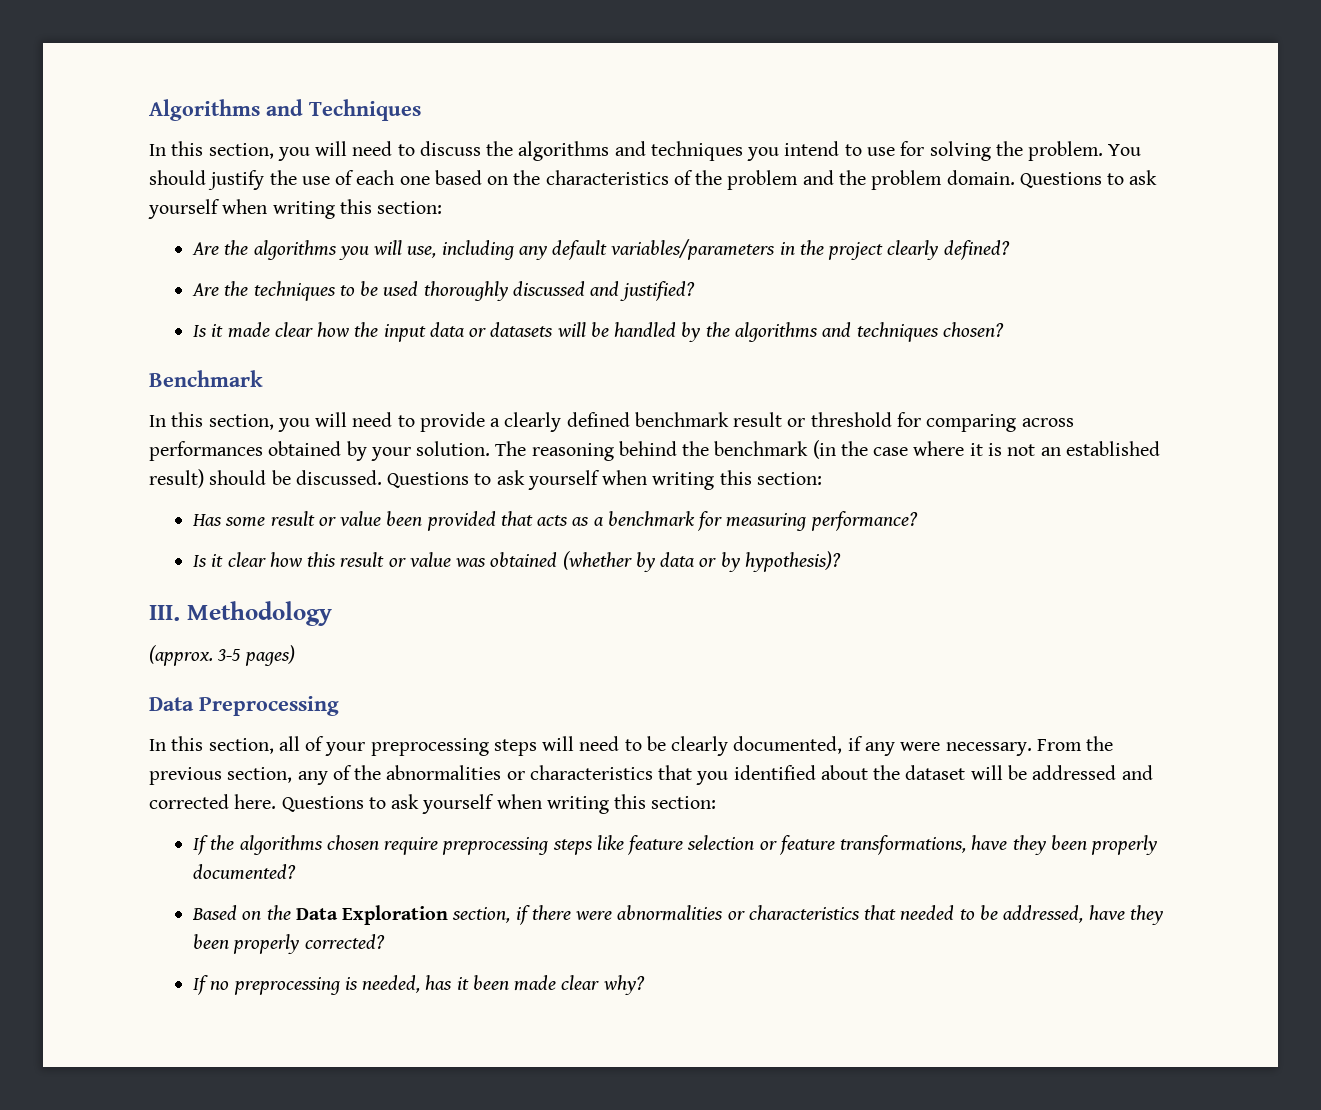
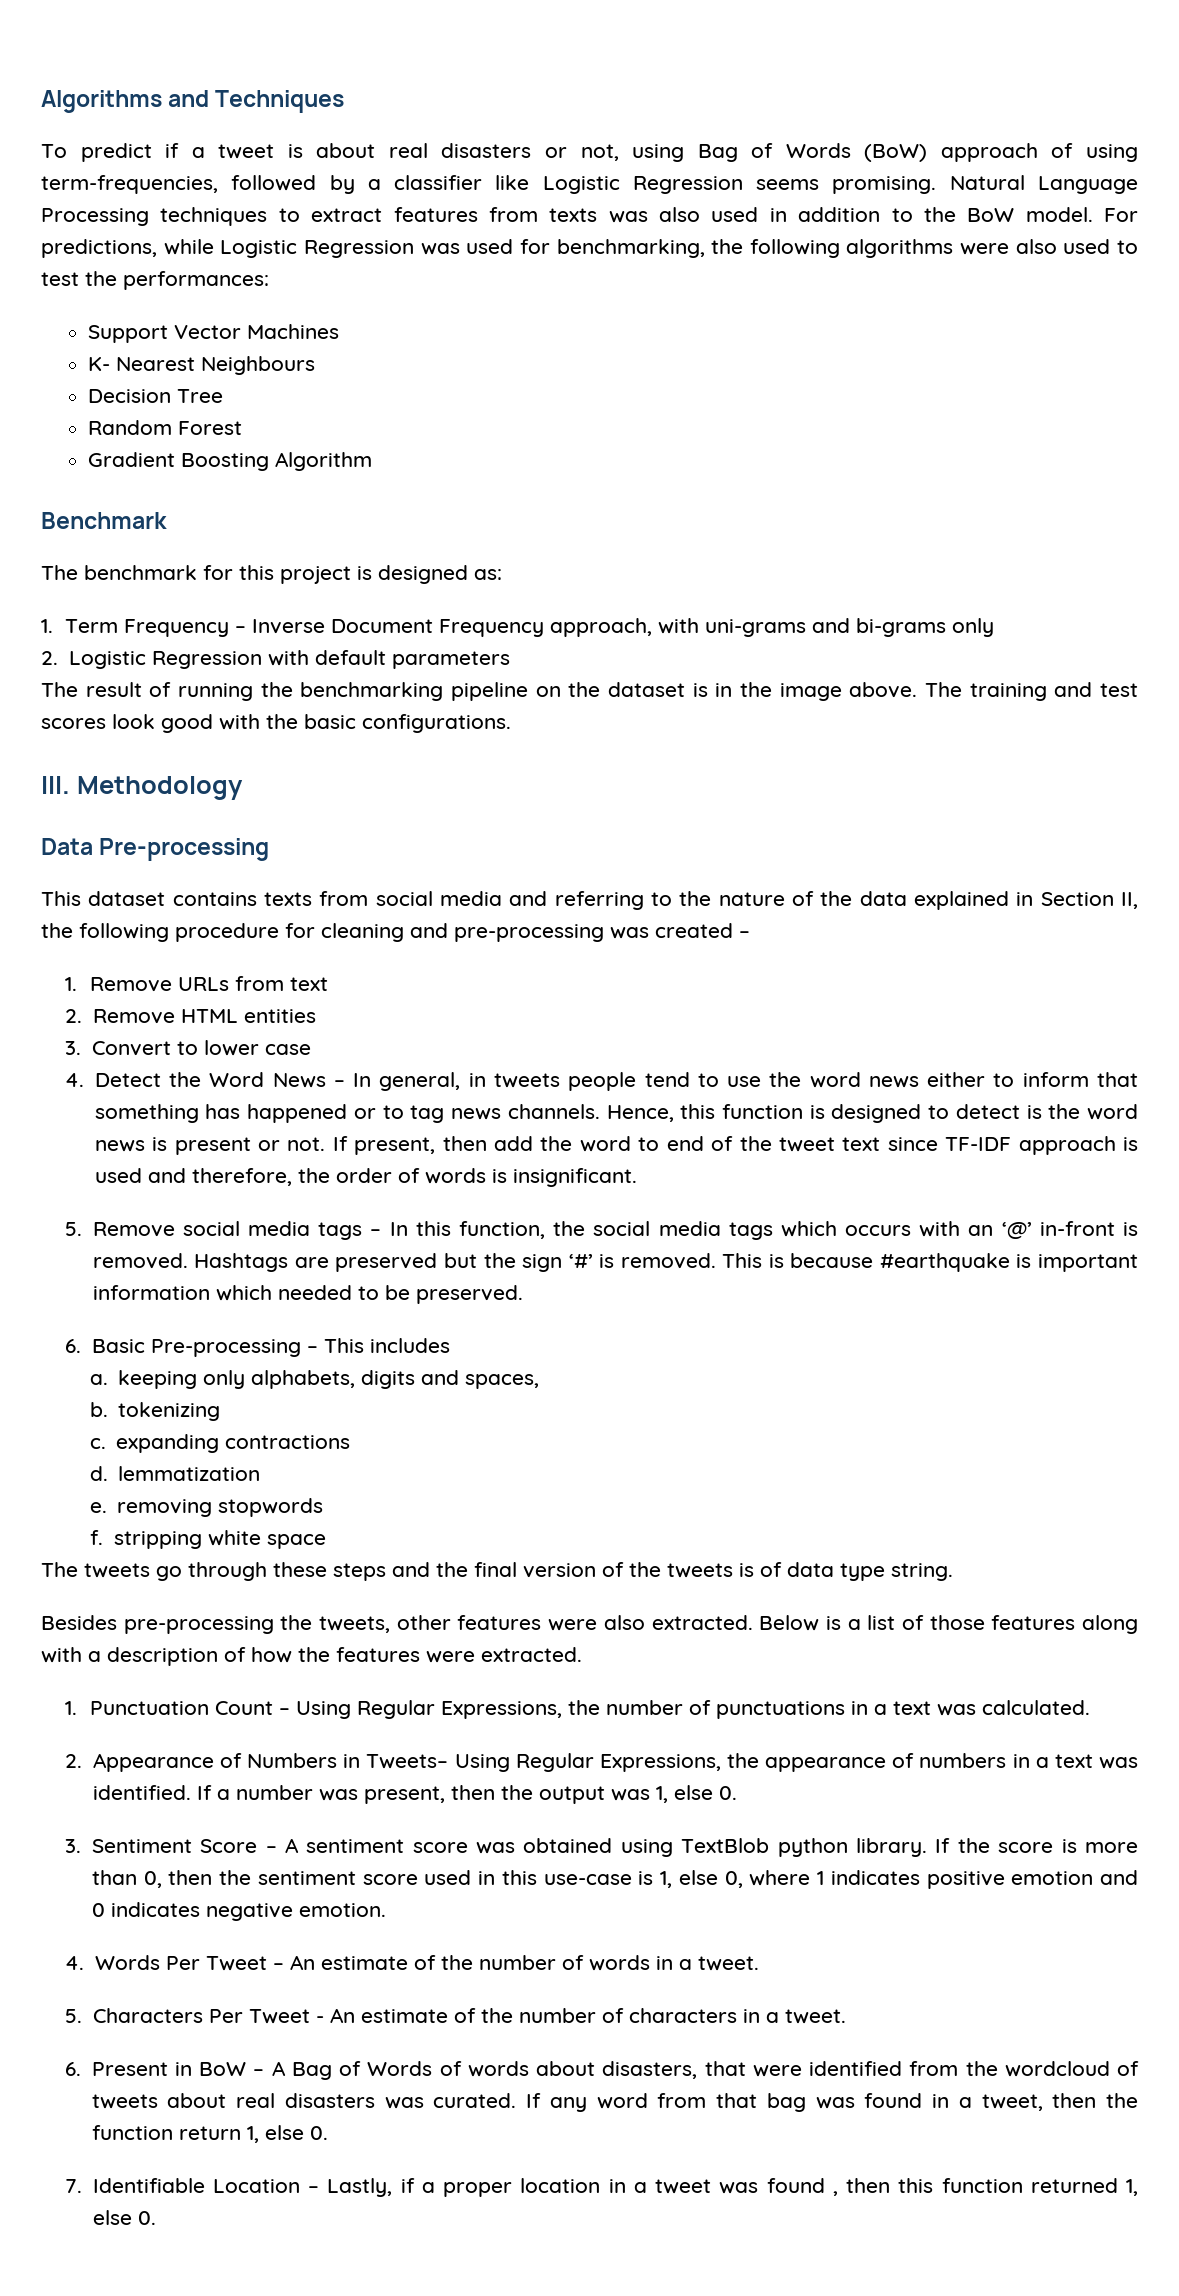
[149,141,1142,161] [149,170,1158,190] [148,199,443,219] [192,239,1010,260] [192,281,696,301] [193,322,1004,342] [149,370,263,387] [149,412,1074,432] [149,440,1160,461] [149,469,822,490] [192,511,918,531] [193,551,841,572] [149,601,332,626] [149,645,295,666] [149,696,339,716] [149,736,1114,756] [149,765,1153,785] [149,794,717,814] [193,835,1158,855] [193,864,297,880] [192,905,1163,925] [193,934,385,954] [193,975,645,995] In this section, you will need to discuss the algorithms and techniques you intend to use for solving the problem. You should justify the use of each one based on the characteristics of the problem and the problem domain. Questions to ask yourself when writing this section: // Are the algorithms you will use, including any default variables/parameters in the project clearly defined? // Are the techniques to be used thoroughly discussed and justified? // Is it made clear how the input data or datasets will be handled by the algorithms and techniques chosen? // Benchmark // In this section, you will need to provide a clearly defined benchmark result or threshold for comparing across performances obtained by your solution. The reasoning behind the benchmark (in the case where it is not an established result) should be discussed. Questions to ask yourself when writing this section: // Has some result or value been provided that acts as a benchmark for measuring performance? // Is it clear how this result or value was obtained (whether by data or by hypothesis)? // III. Methodology // (approx. 3-5 pages) // Data Preprocessing // In this section, all of your preprocessing steps will need to be clearly documented, if any were necessary. From the previous section, any of the abnormalities or characteristics that you identified about the dataset will be addressed and corrected here. Questions to ask yourself when writing this section: // If the algorithms chosen require preprocessing steps like feature selection or feature transformations, have they been properly documented? // Based on the Data Exploration section, if there were abnormalities or characteristics that needed to be addressed, have they been properly corrected? // If no preprocessing is needed, has it been made clear why? -> [41,143,1138,162] [41,175,1138,194] [41,207,1138,226] [41,239,1138,258] [41,271,269,290] [88,324,340,343] [88,356,316,375] [88,389,224,403] [88,420,243,435] [88,452,373,471] [41,512,167,529] [41,565,502,584] [41,618,995,637] [41,650,510,669] [41,682,1138,701] [41,714,511,733] [41,776,243,800] [41,838,270,861] [41,891,1139,910] [41,923,750,942] [65,976,328,992] [65,1009,316,1024] [65,1040,311,1056] [65,1072,1138,1091] [94,1104,1139,1123] [94,1136,1138,1155] [94,1168,637,1187] [65,1221,1138,1240] [92,1253,1139,1272] [92,1285,523,1304] [65,1338,450,1357] [89,1370,540,1389] [89,1402,221,1421] [89,1434,351,1453] [89,1466,261,1481] [89,1498,324,1517] [89,1530,326,1549] [41,1562,953,1581] [41,1615,1138,1634] [41,1647,582,1666] [65,1700,1090,1719] [65,1753,1139,1772] [92,1785,737,1804] [65,1838,1138,1857] [91,1870,1139,1889] [91,1902,386,1921] [65,1955,759,1971] [65,2008,846,2024] [65,2061,1139,2080] [91,2093,1138,2112] [91,2125,328,2143] [65,2178,1138,2197] [92,2210,156,2225] To predict if a tweet is about real disasters or not, using Bag of Words (BoW) approach of using term-frequencies, followed by a classifier like Logistic Regression seems promising. Natural Language Processing techniques to extract features from texts was also used in addition to the BoW model. For predictions, while Logistic Regression was used for benchmarking, the following algorithms were also used to test the performances: // Support Vector Machines // K- Nearest Neighbours // Decision Tree // Random Forest // Gradient Boosting Algorithm // Benchmark // The benchmark for this project is designed as: // 1. Term Frequency – Inverse Document Frequency approach, with uni-grams and bi-grams only // 2. Logistic Regression with default parameters // The result of running the benchmarking pipeline on the dataset is in the image above. The training and test scores look good with the basic configurations. // III. Methodology // Data Pre-processing // This dataset contains texts from social media and referring to the nature of the data explained in Section II, the following procedure for cleaning and pre-processing was created – // 1. Remove URLs from text // 2. Remove HTML entities // 3. Convert to lower case // 4. Detect the Word News – In general, in tweets people tend to use the word news either to inform that something has happened or to tag news channels. Hence, this function is designed to detect is the word news is present or not. If present, then add the word to end of the tweet text since TF-IDF approach is used and therefore, the order of words is insignificant. // 5. Remove social media tags – In this function, the social media tags which occurs with an ‘@’ in-front is removed. Hashtags are preserved but the sign ‘#’ is removed. This is because #earthquake is important information which needed to be preserved. // 6. Basic Pre-processing – This includes // a. keeping only alphabets, digits and spaces, // b. tokenizing // c. expanding contractions // d. lemmatization // e. removing stopwords // f. stripping white space // The tweets go through these steps and the final version of the tweets is of data type string. // Besides pre-processing the tweets, other features were also extracted. Below is a list of those features along with a description of how the features were extracted. // 1. Punctuation Count – Using Regular Expressions, the number of punctuations in a text was calculated. // 2. Appearance of Numbers in Tweets– Using Regular Expressions, the appearance of numbers in a text was identified. If a number was present, then the output was 1, else 0. // 3. Sentiment Score – A sentiment score was obtained using TextBlob python library. If the score is more than 0, then the sentiment score used in this use-case is 1, else 0, where 1 indicates positive emotion and 0 indicates negative emotion. // 4. Words Per Tweet – An estimate of the number of words in a tweet. // 5. Characters Per Tweet - An estimate of the number of characters in a tweet. // 6. Present in BoW – A Bag of Words of words about disasters, that were identified from the wordcloud of tweets about real disasters was curated. If any word from that bag was found in a tweet, then the function return 1, else 0. // 7. Identifiable Location – Lastly, if a proper location in a tweet was found , then this function returned 1, else 0.

